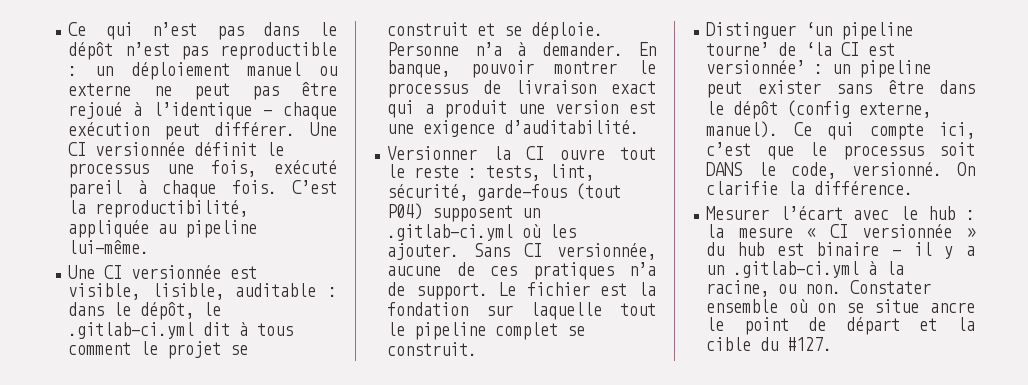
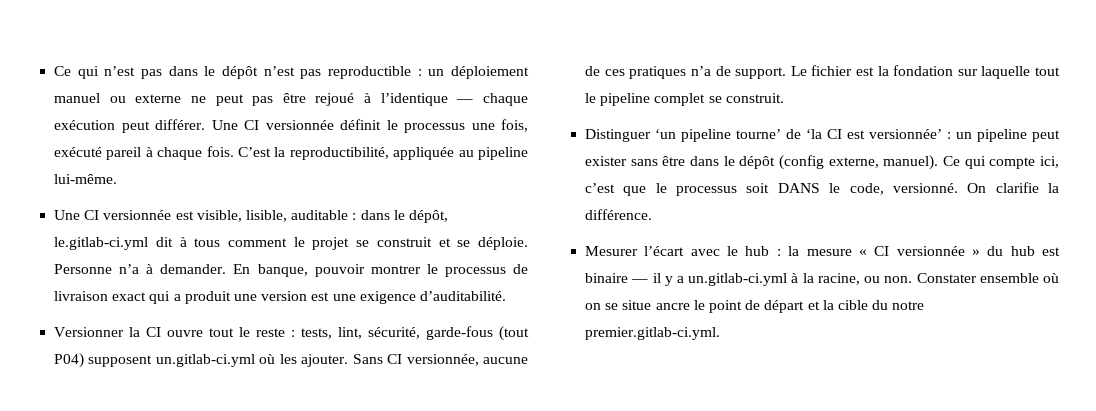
[203,302,222,316] [68,322,195,339] le .gitlab-ci.yml -> [54,237,149,250] le.gitlab-ci.yml
[522,208,541,218] [387,224,514,241] un .gitlab-ci.yml -> [155,354,255,367] un.gitlab-ci.yml
[706,261,860,278] un .gitlab-ci.yml -> [688,273,788,286] un.gitlab-ci.yml
[787,337,833,351] #127. -> [892,301,925,310] [585,327,721,340] notre premier.gitlab-ci.yml.

